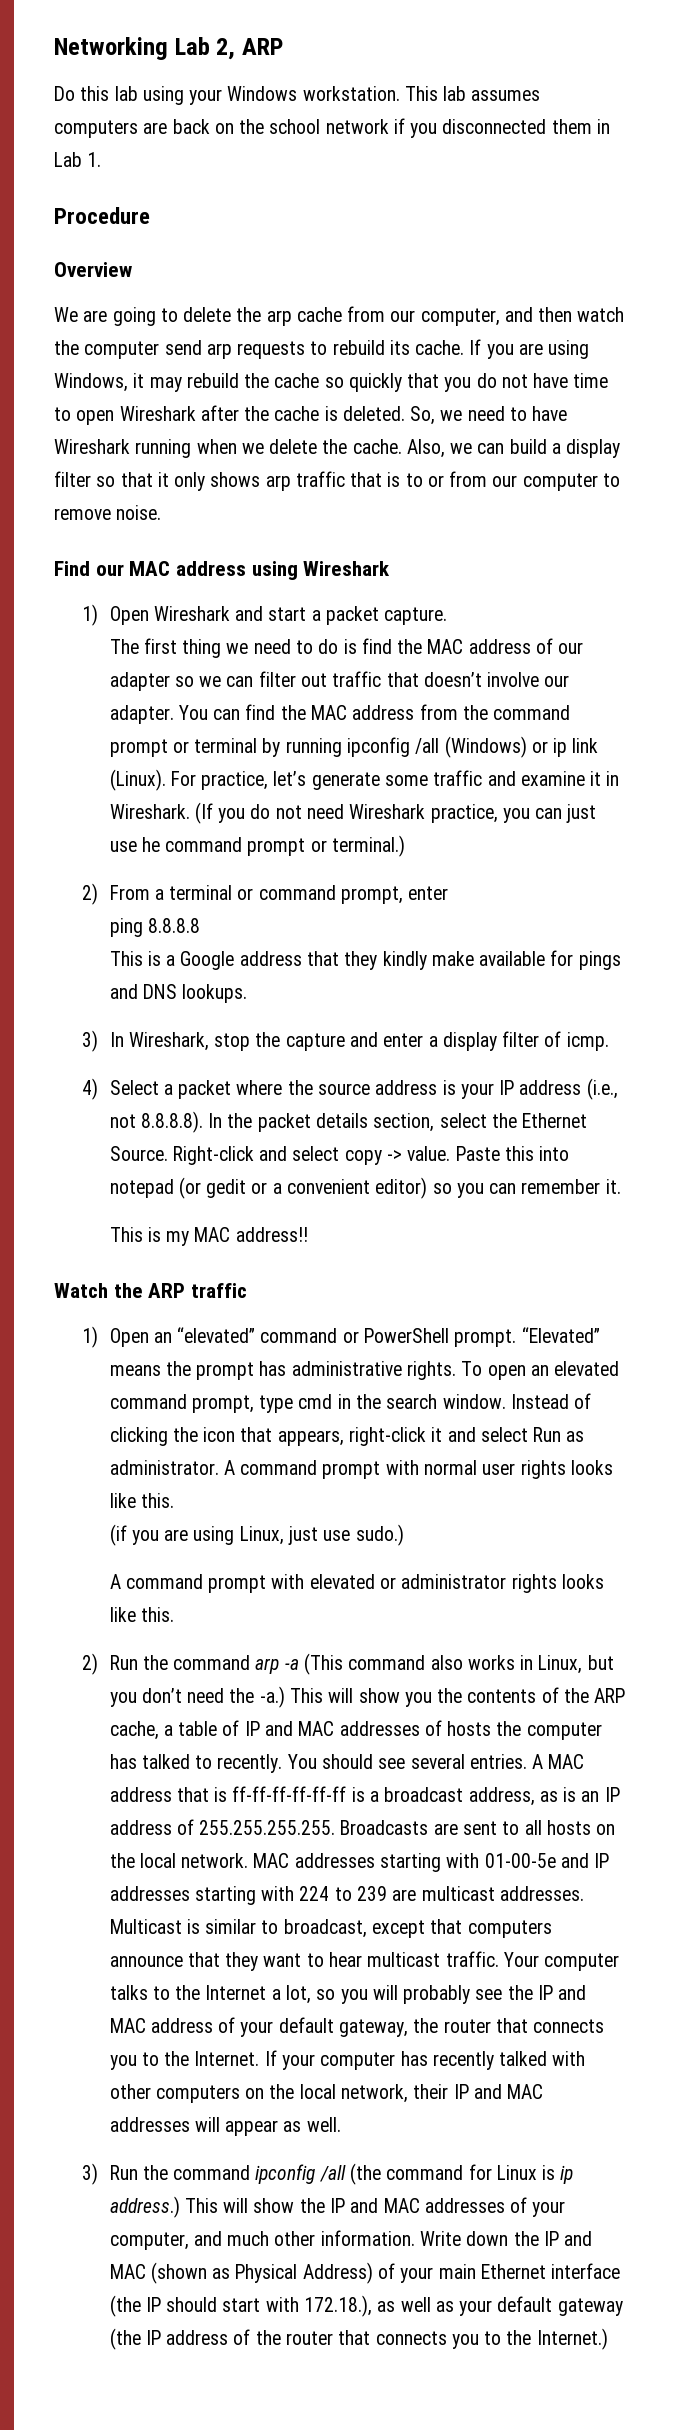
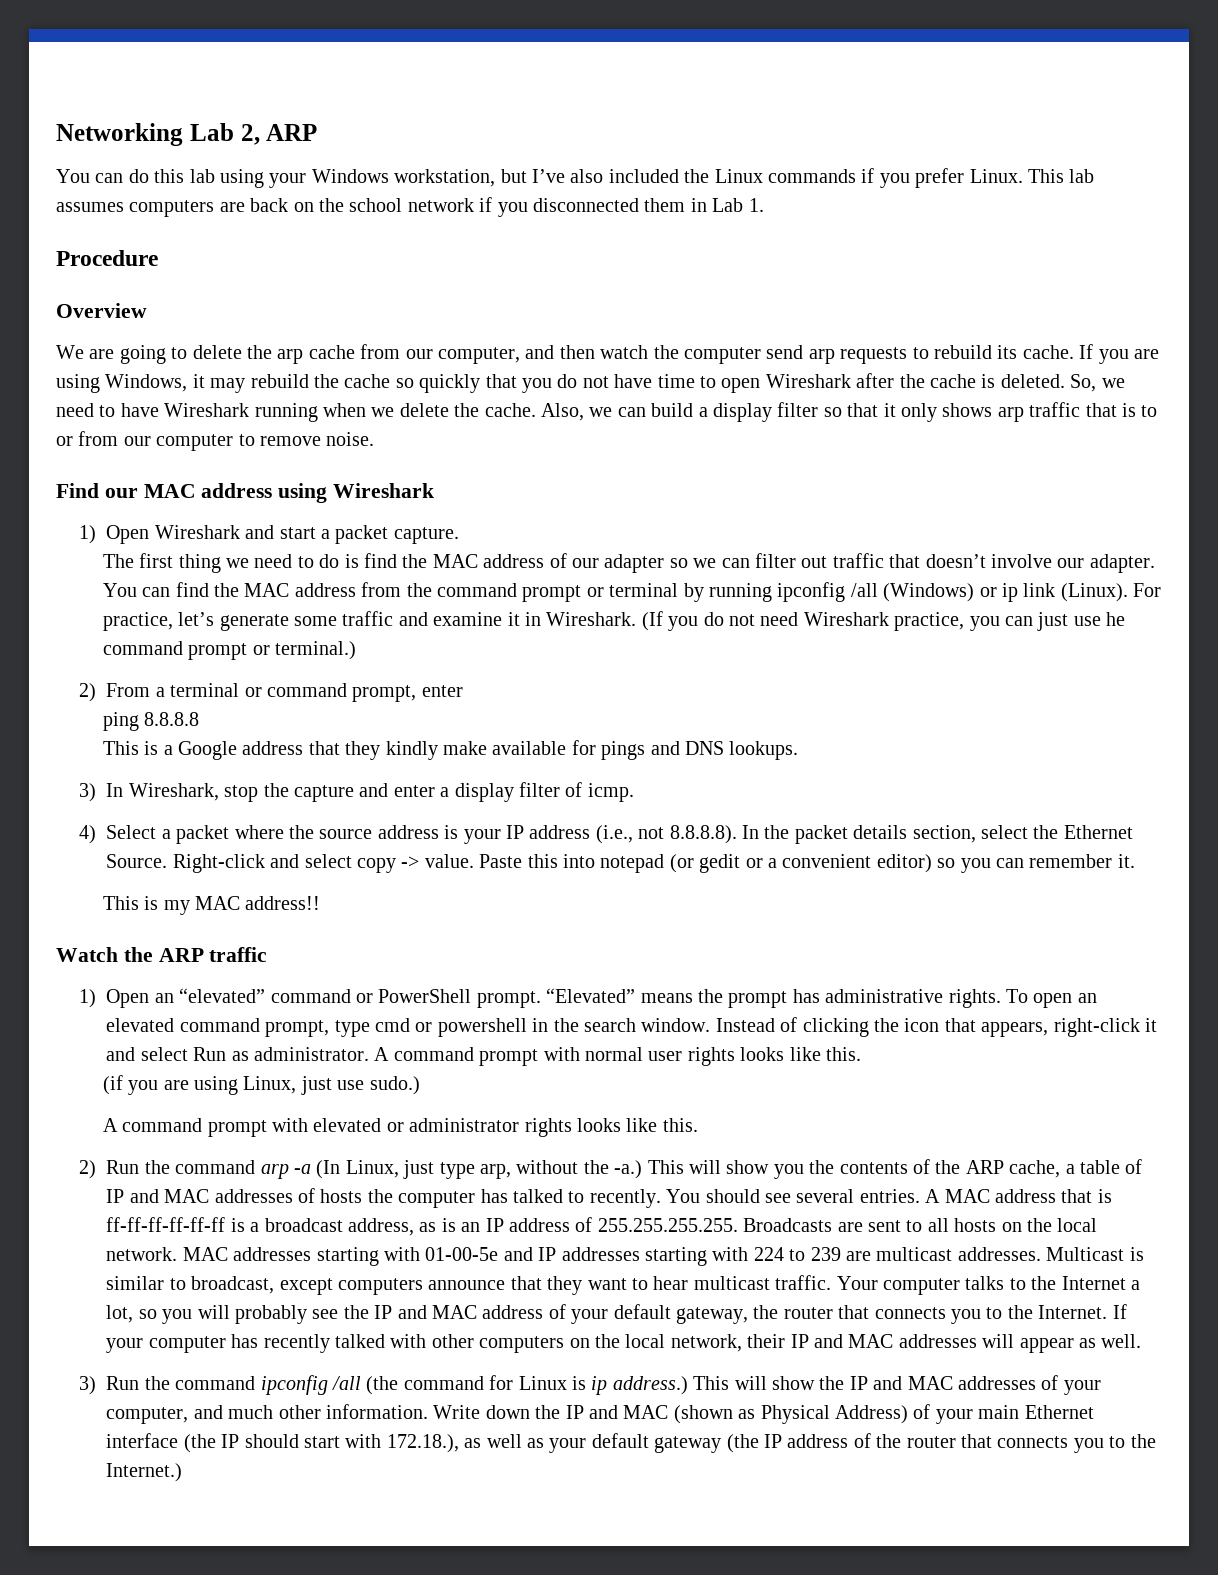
[54,86,75,101] Do -> [56,169,149,183] You can do
[302,86,400,101] workstation. -> [394,168,1023,188] workstation, but I’ve also included the Linux commands if you prefer Linux.
(333, 1401) none -> [415,1018,527,1037] or powershell
[304,1653,614,1675] [109,1688,225,1707] (This command also works in Linux, but you don’t need -> [316,1160,579,1179] (In Linux, just type arp, without
[430,1919,463,1934] that -> (333, 1286) none

